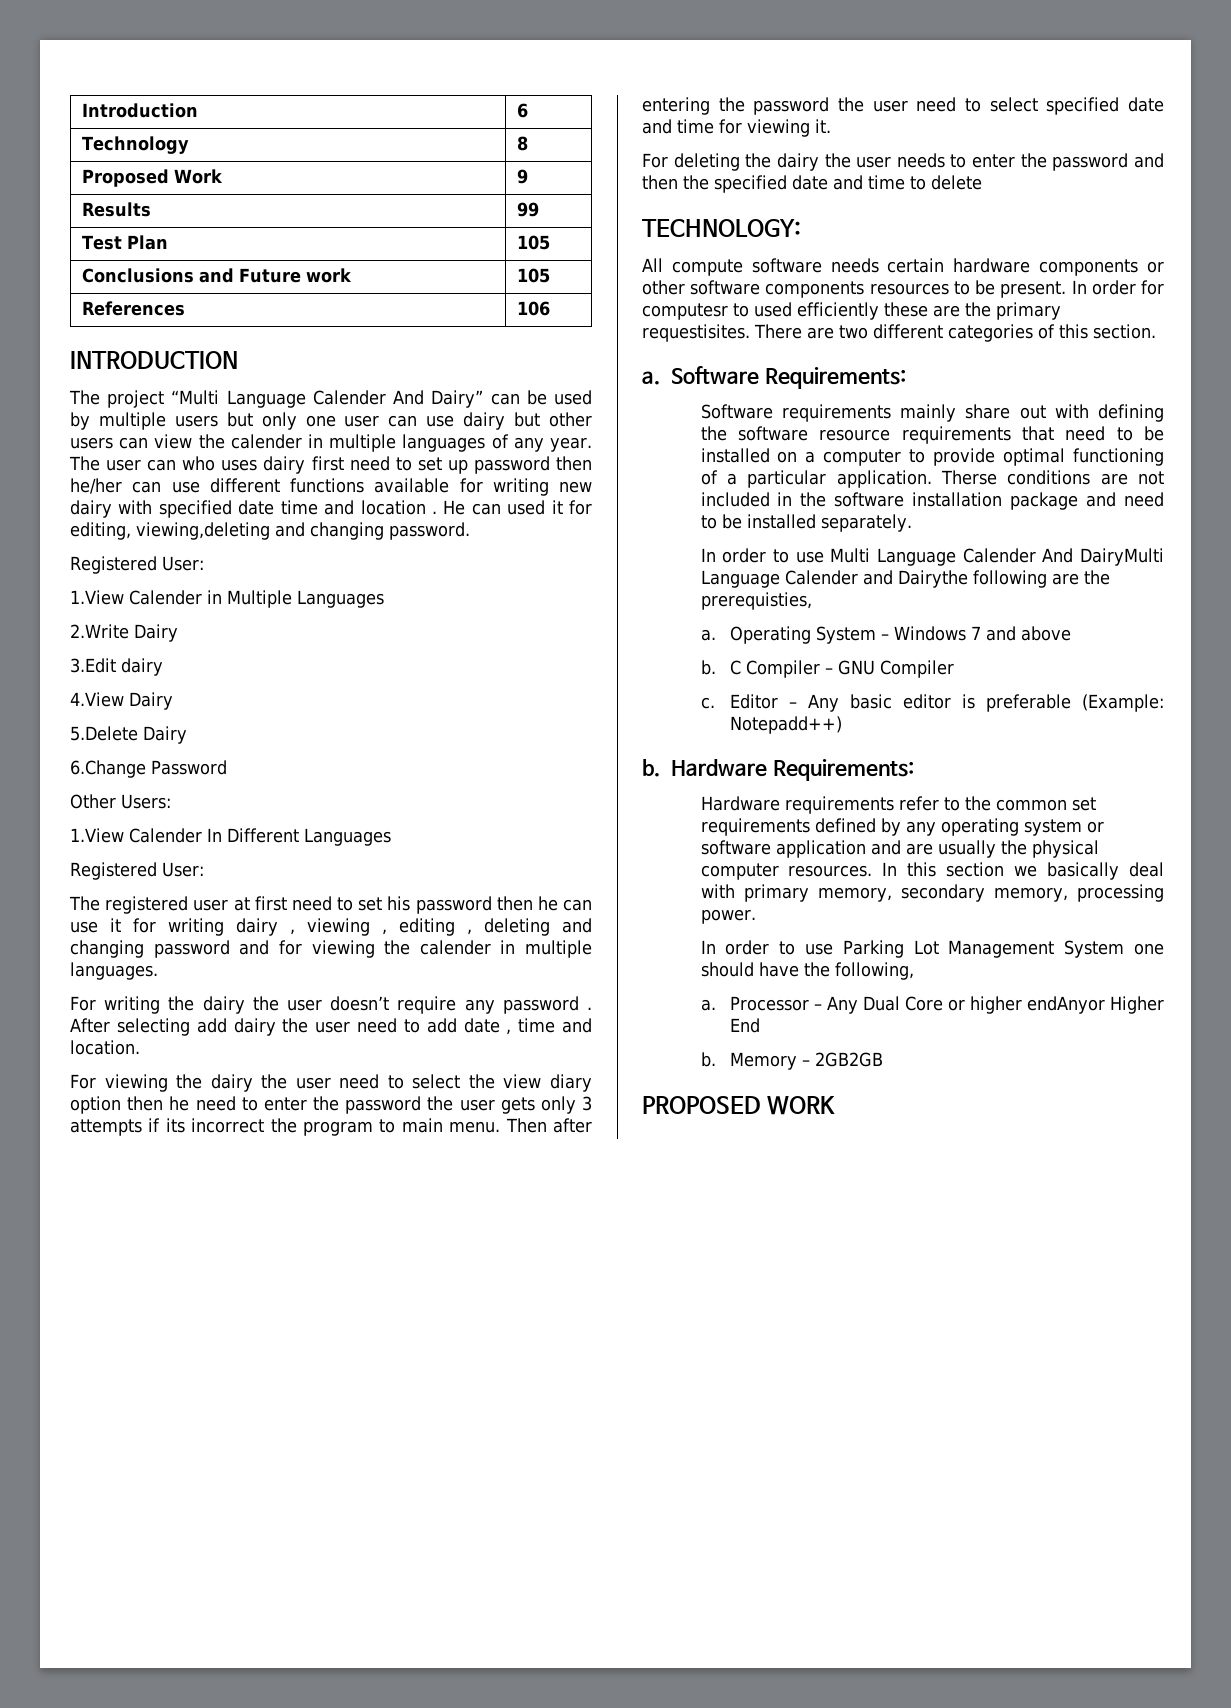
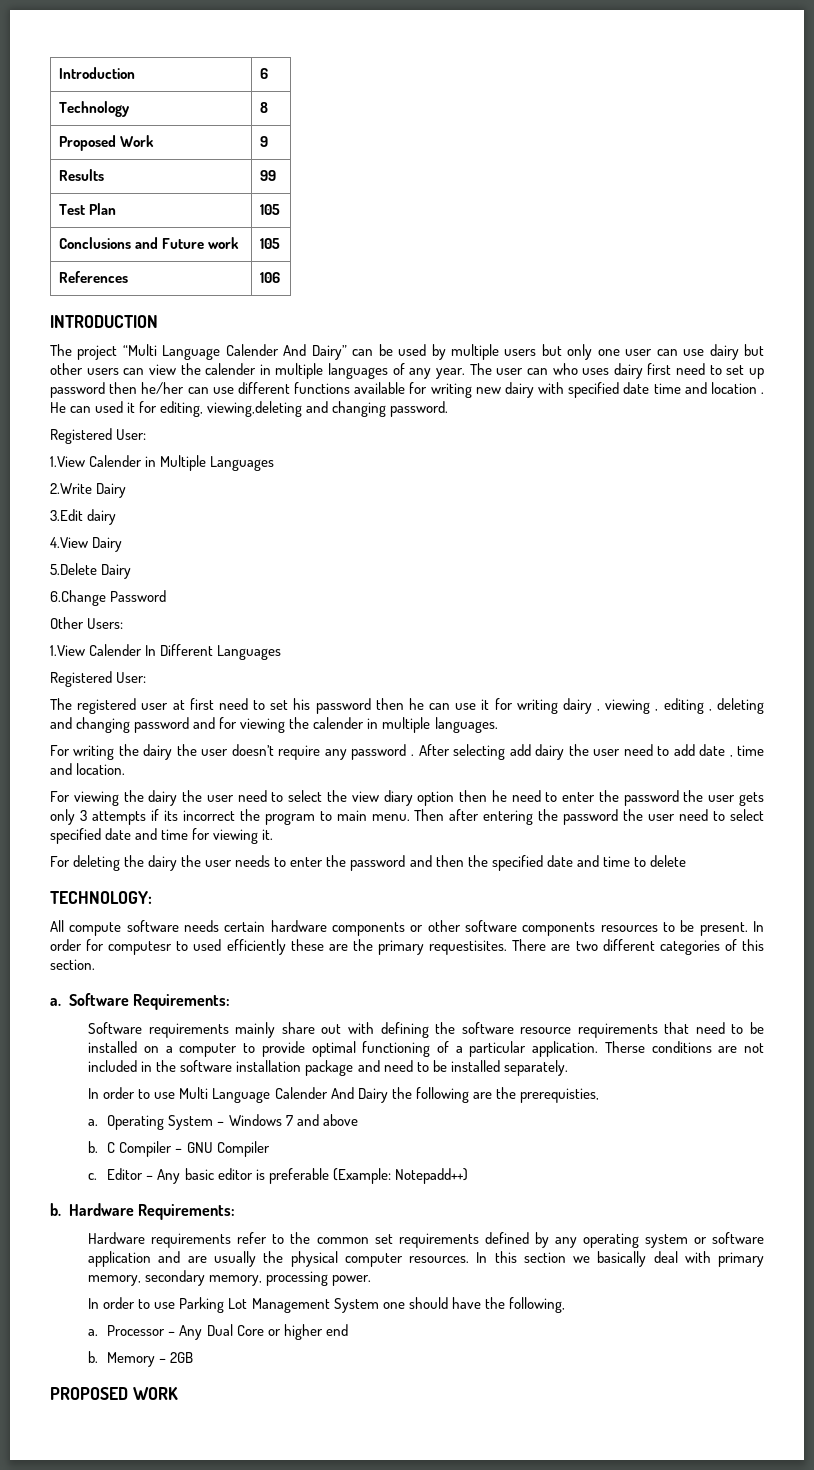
[1080,548,1164,566] [700,570,968,588] DairyMulti Language Calender and Dairythe -> [357,1087,412,1103] Dairy the
[1026,996,1164,1014] [729,1018,760,1033] endAnyor Higher End -> [325,1324,348,1336] end
[814,1052,883,1067] 2GB2GB -> [170,1352,194,1363] 2GB

